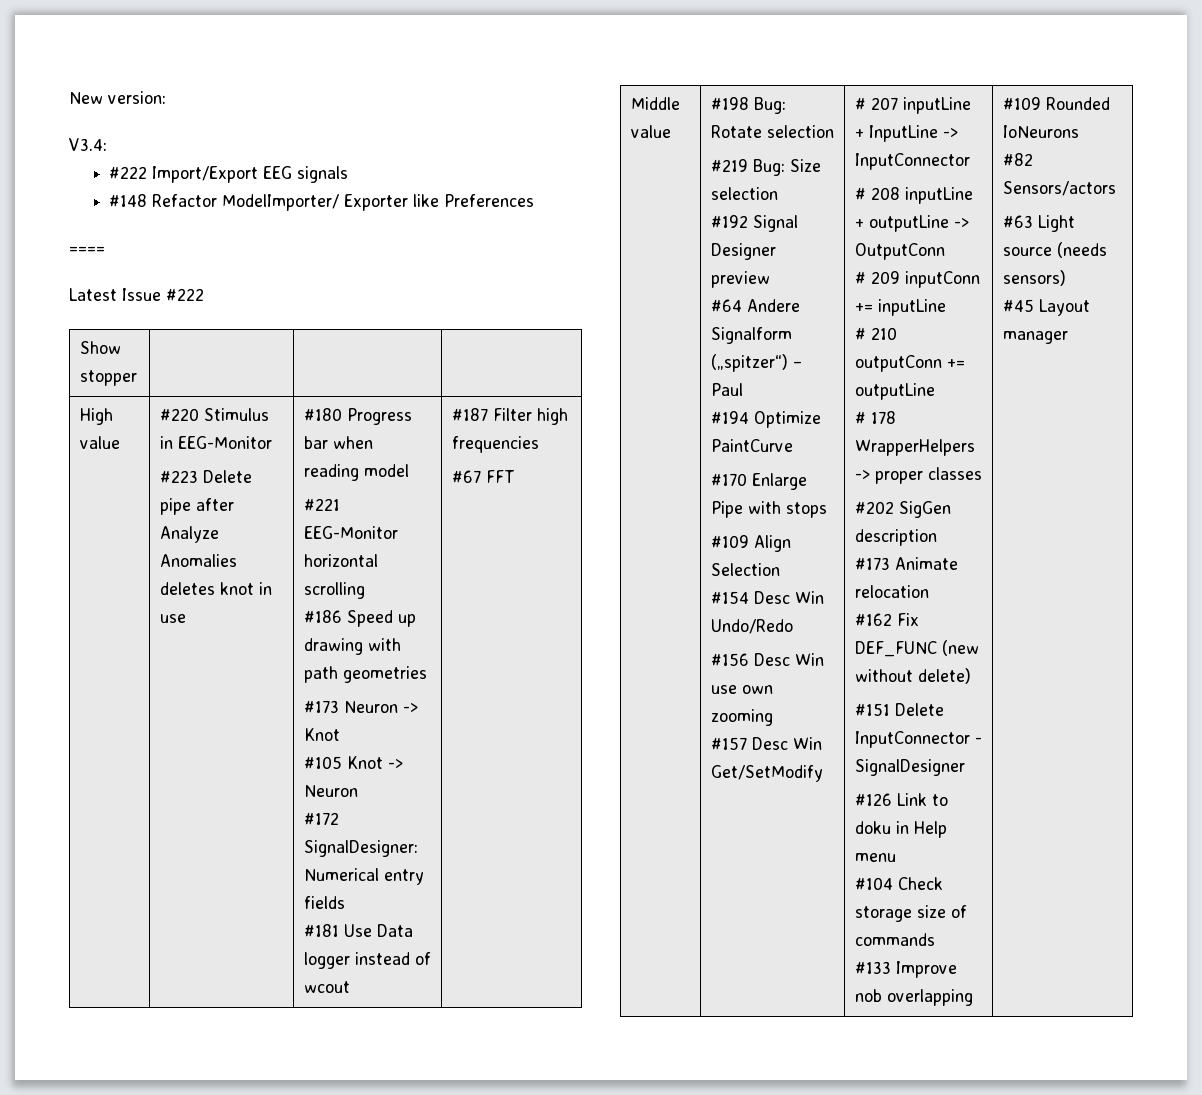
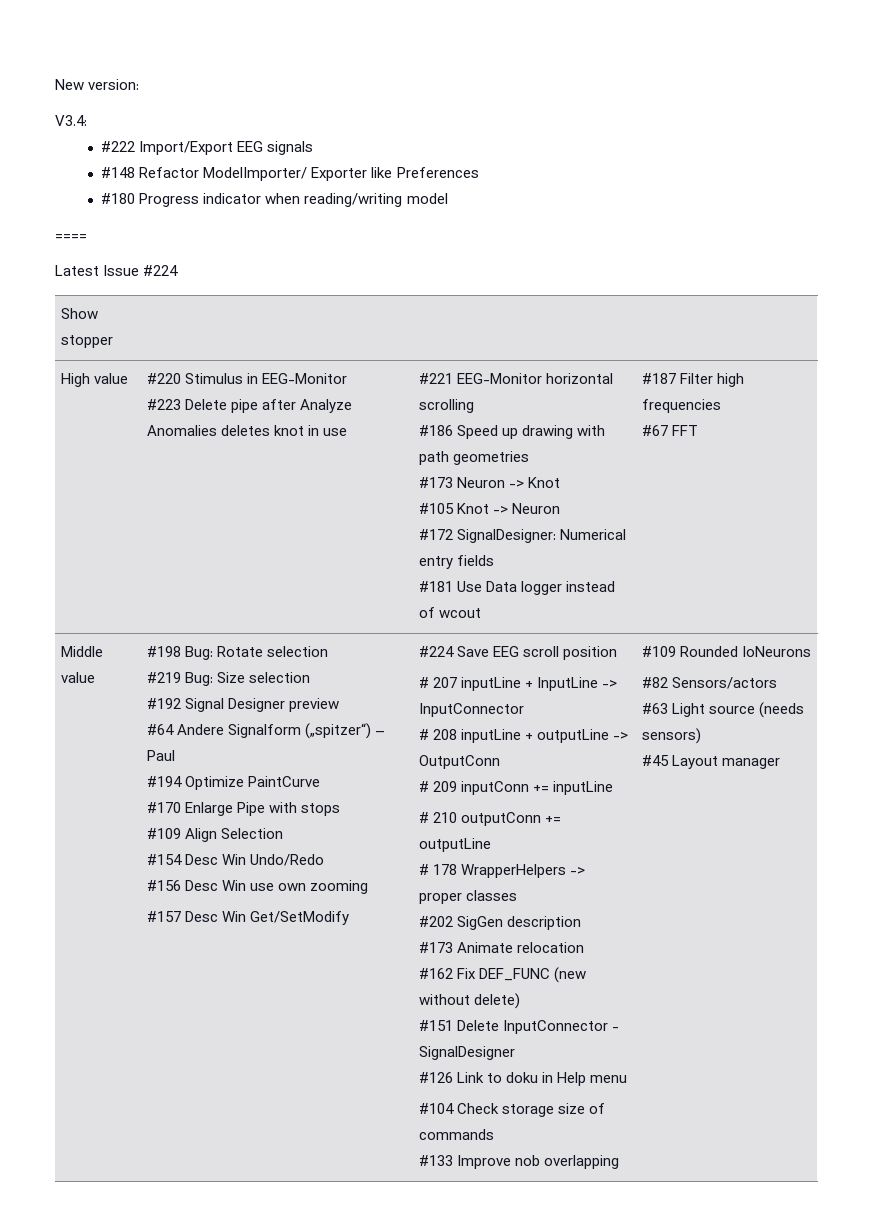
(535, 200) none -> [101,193,448,207] // #180 Progress indicator when reading/writing model
[166,288,204,301] #222 -> [143,265,179,276] #224
[303,408,412,425] [303,436,373,449] [303,464,409,481] #180 Progress bar when reading model // -> (348, 432) none
(823, 773) none -> [419,646,618,660] #224 Save EEG scroll position //

